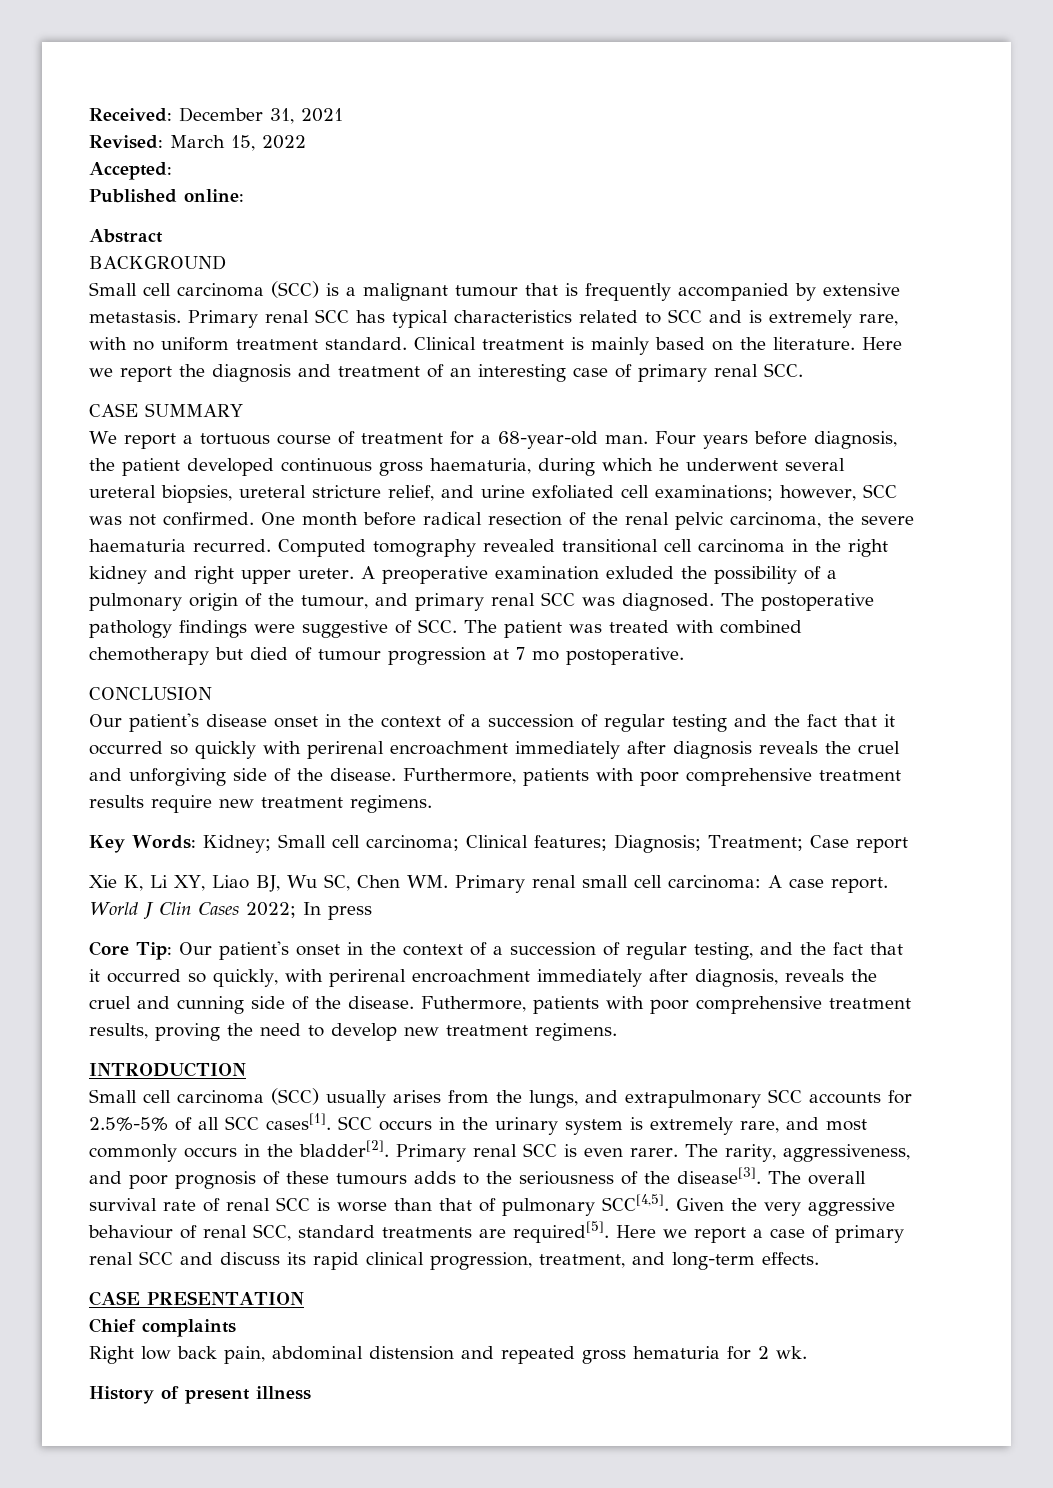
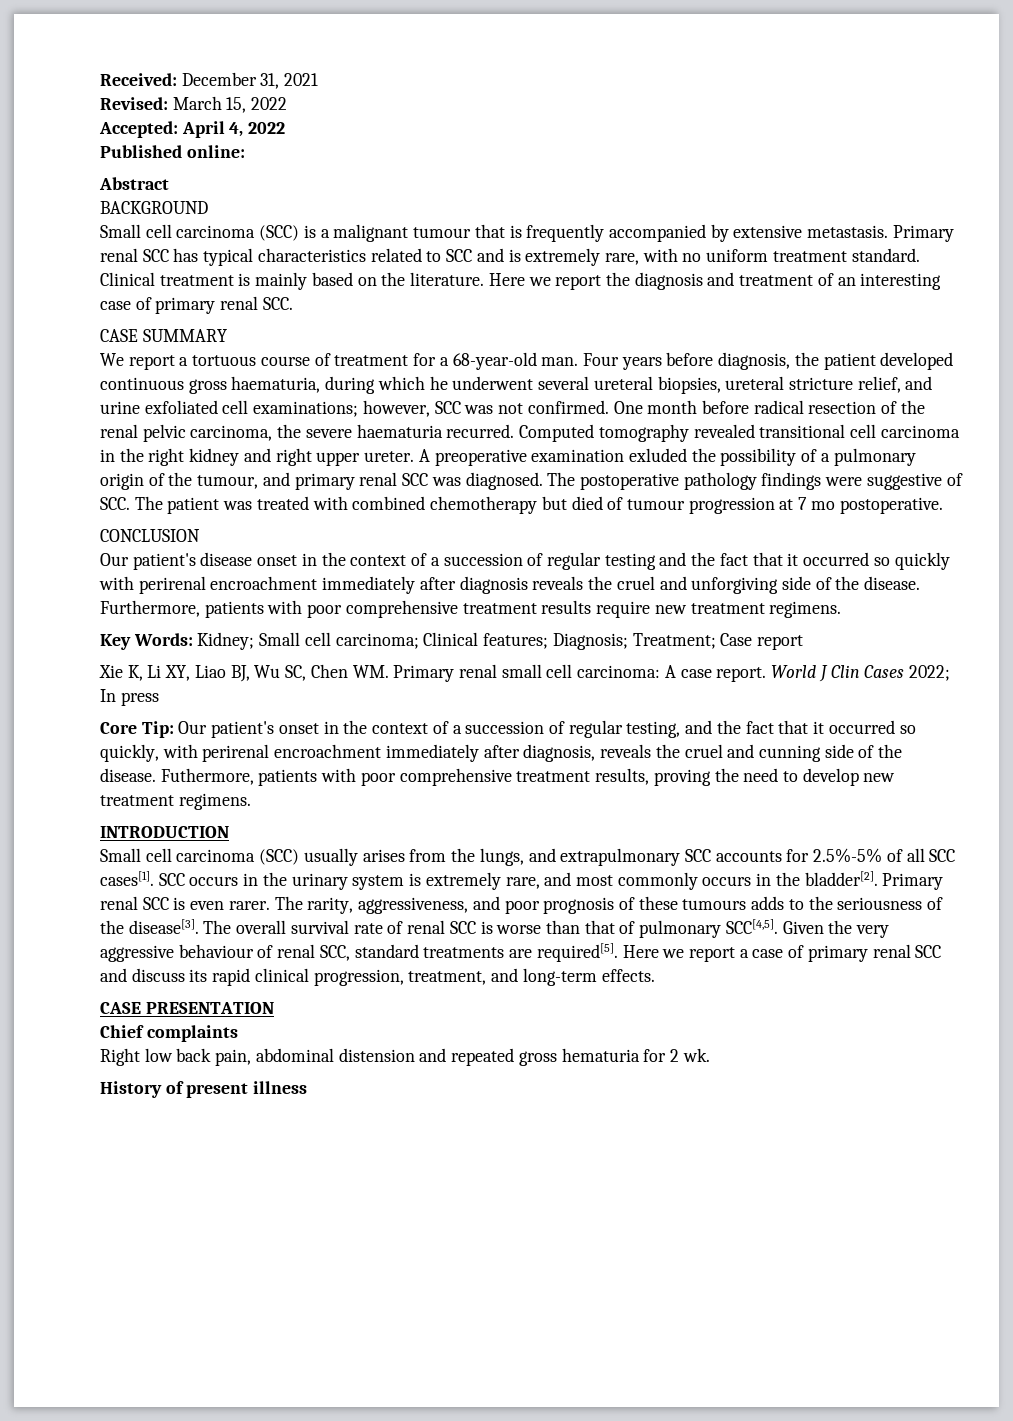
(172, 171) none -> [181,121,286,138] April 4, 2022

